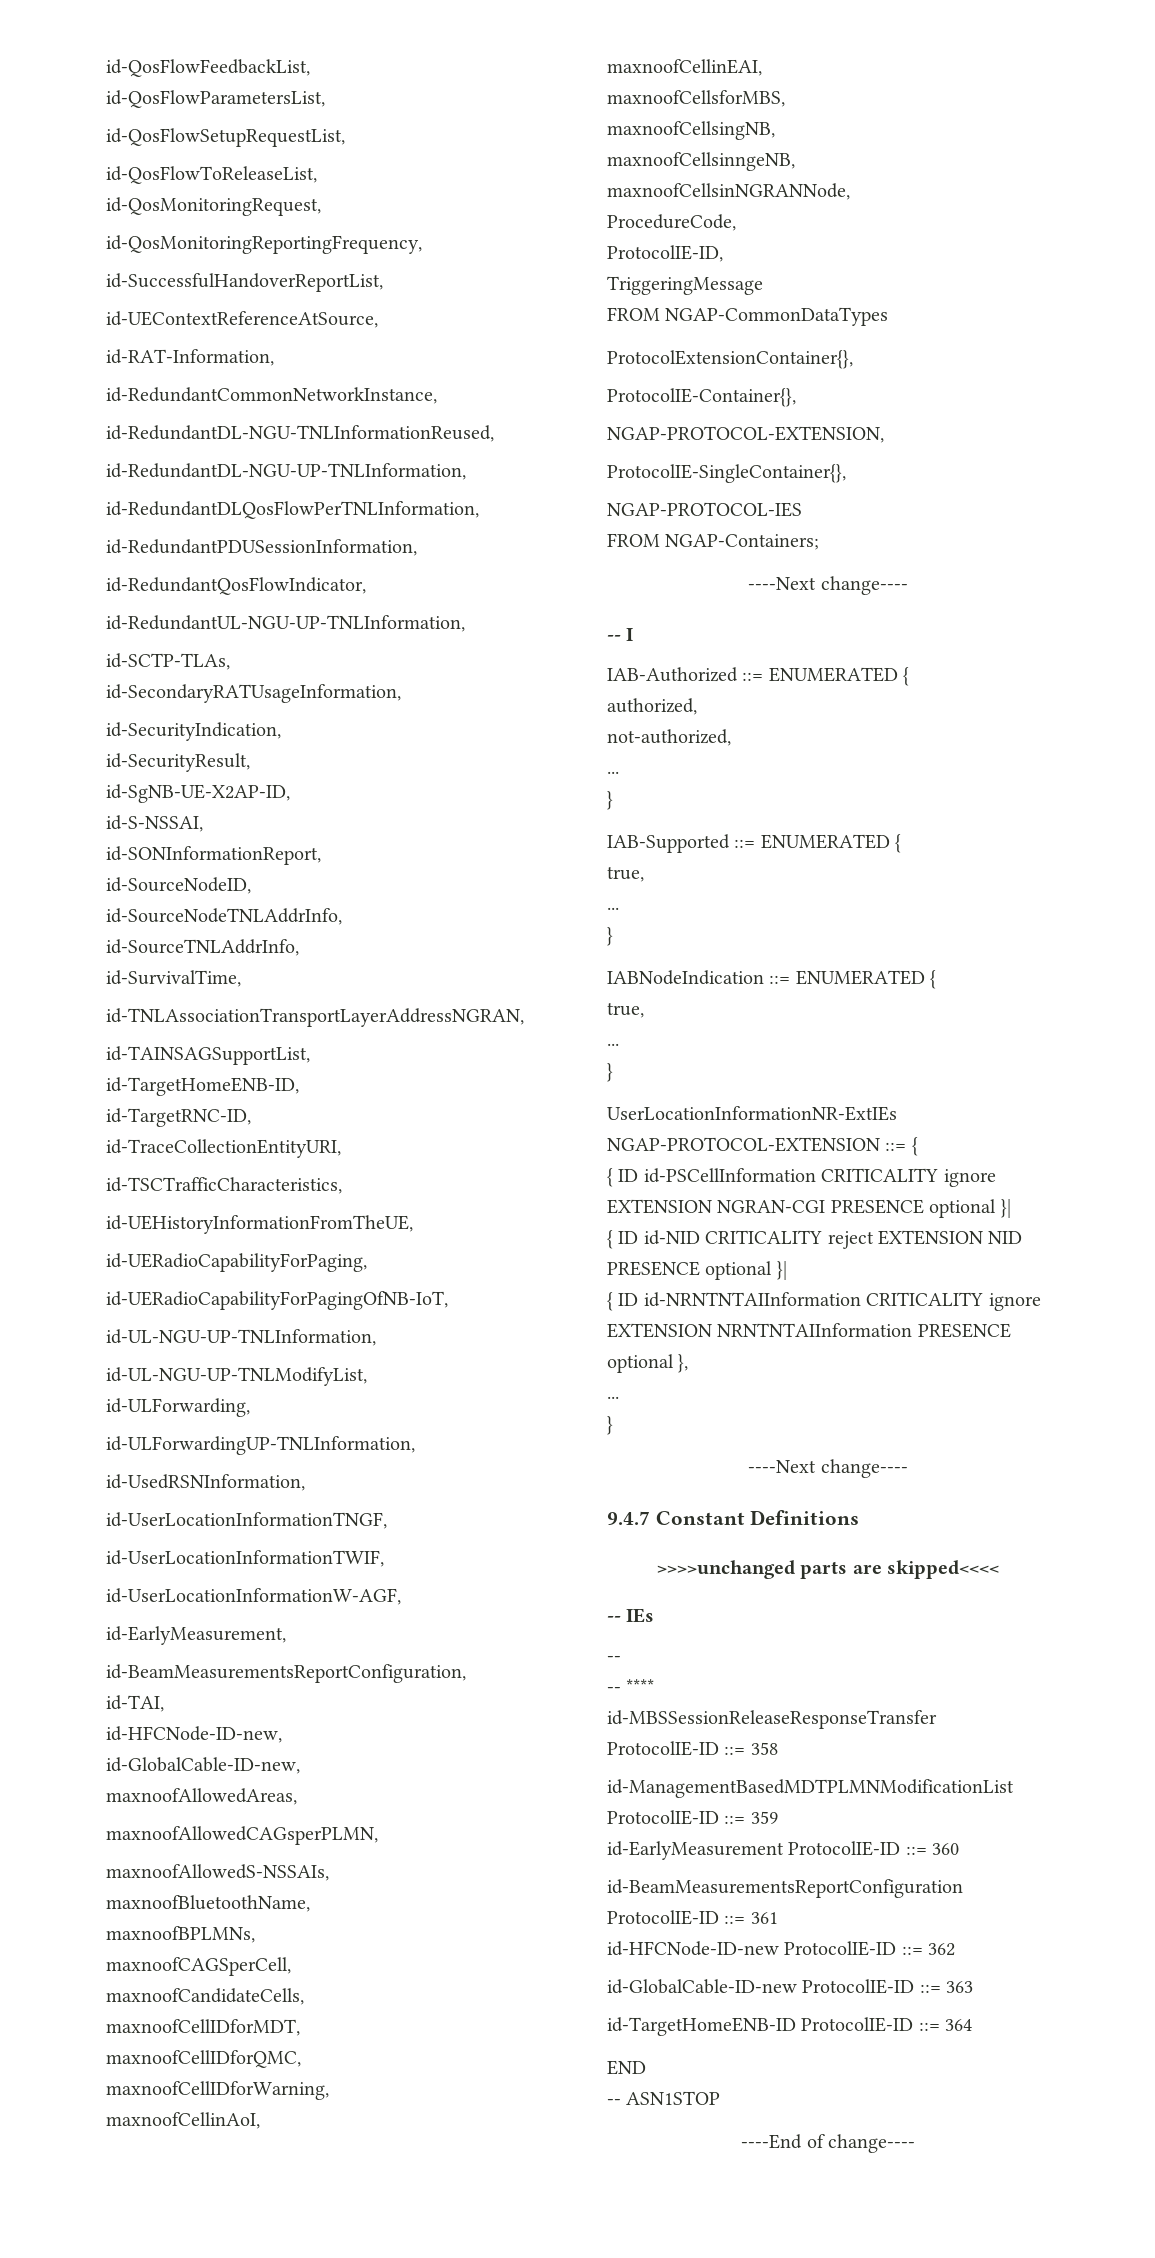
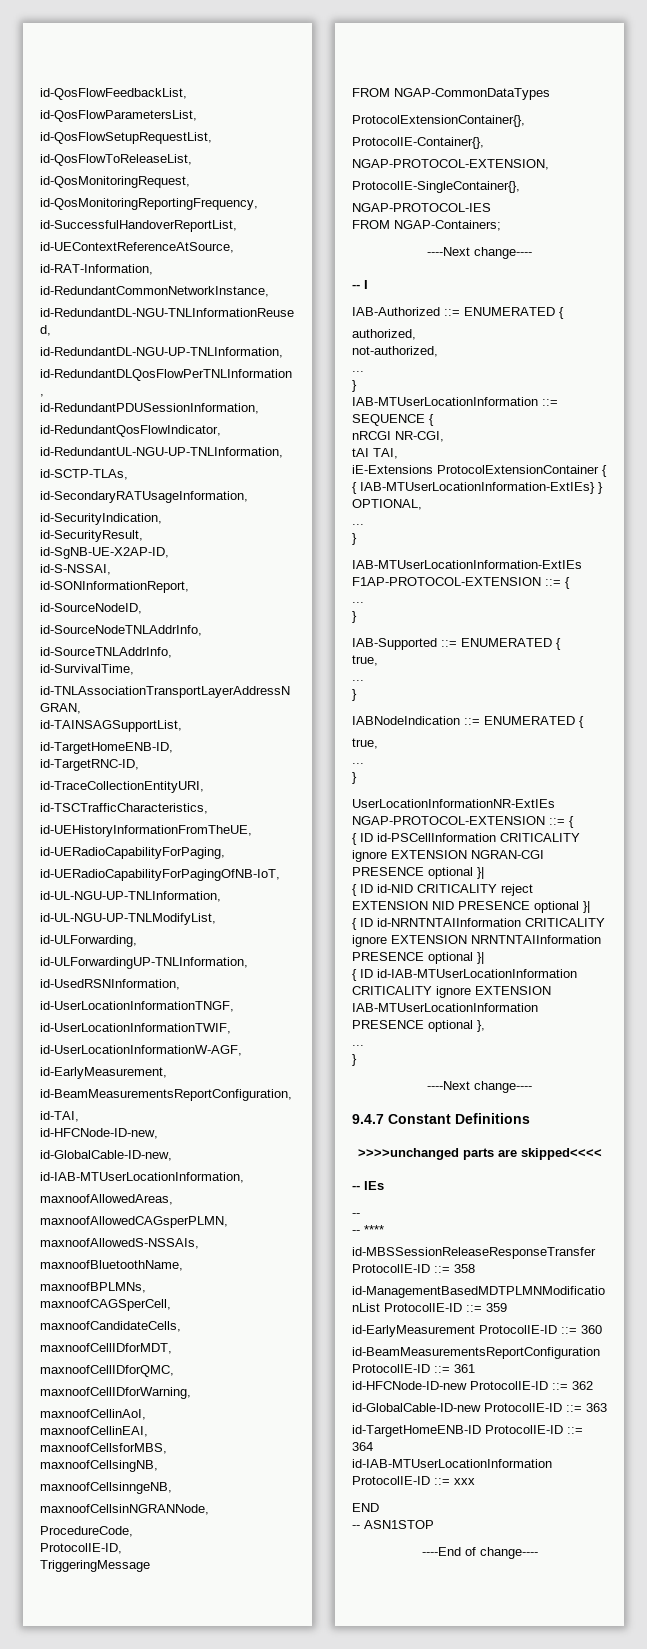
(300, 1765) none -> [40,1172,244,1183] // id-IAB-MTUserLocationInformation,
(613, 800) none -> [352,397,558,406] [352,414,434,426] [352,431,444,442] [352,448,398,459] [352,465,607,477] [352,482,603,494] [352,499,422,510] [352,524,364,525] [352,533,357,545] [352,560,582,569] [352,577,570,589] [352,602,364,603] [352,611,357,623] // IAB-MTUserLocationInformation ::= SEQUENCE { // nRCGI NR-CGI, // tAI TAI, // iE-Extensions ProtocolExtensionContainer { { IAB-MTUserLocationInformation-ExtIEs} } OPTIONAL, // ... // } // IAB-MTUserLocationInformation-ExtIEs F1AP-PROTOCOL-EXTENSION ::= { // ... // }
(674, 1363) none -> [477,952,484,964] [352,969,577,981] [352,986,551,998] [352,1003,538,1012] [352,1020,473,1032] }| // { ID id-IAB-MTUserLocationInformation CRITICALITY ignore EXTENSION IAB-MTUserLocationInformation PRESENCE optional
(973, 2025) none -> [352,1459,552,1468] [352,1476,475,1485] // id-IAB-MTUserLocationInformation ProtocolIE-ID ::= xxx

